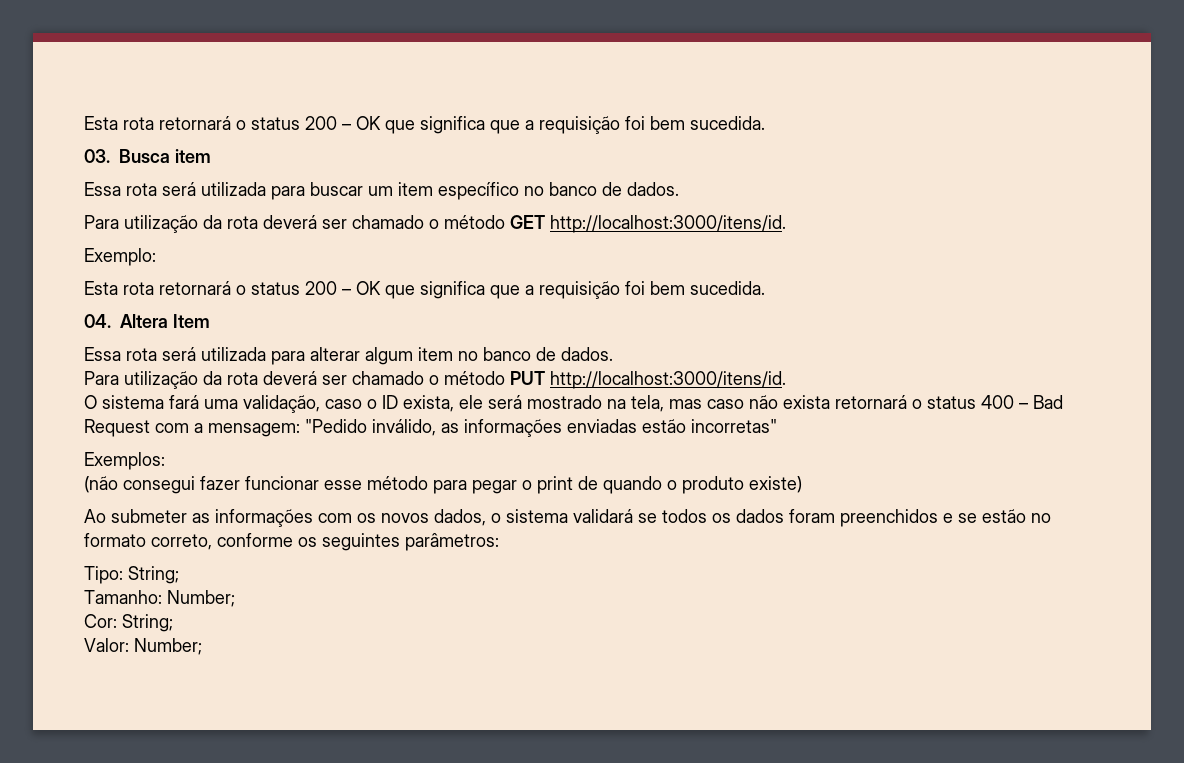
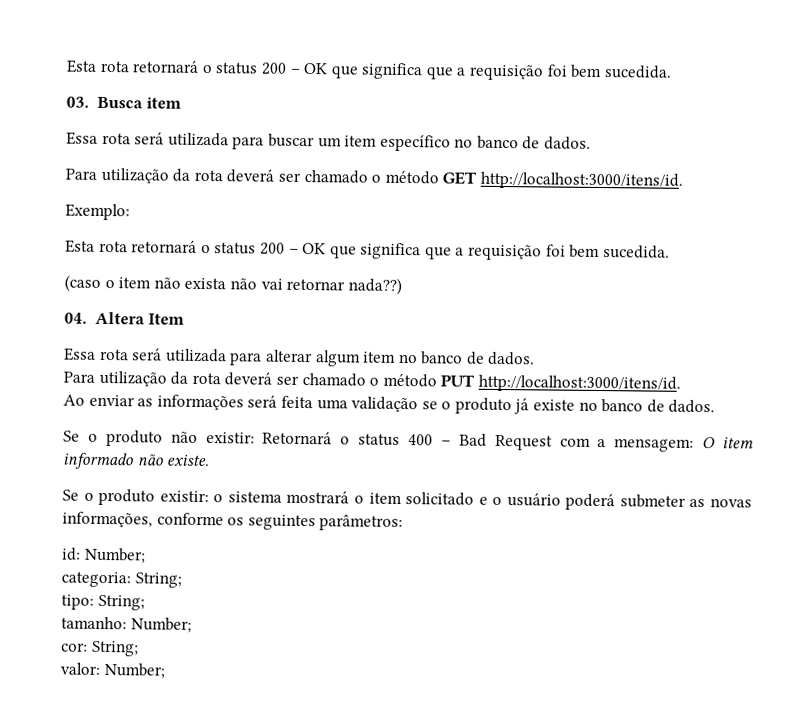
(765, 288) none -> [64,274,402,295] // (caso o item não exista não vai retornar nada??)
[84,395,907,413] O sistema fará uma validação, caso o ID exista, ele será mostrado na tela, mas caso não exista retornará -> [63,394,716,415] [63,430,333,447] Ao enviar as informações será feita uma validação se o produto já existe no banco de dados. // Se o produto não existir: Retornará
[305,419,777,437] [84,452,165,470] [84,476,802,494] [84,509,1051,527] [84,533,499,551] [84,566,179,584] [84,590,235,607] [84,614,173,632] [84,638,129,652] "Pedido inválido, as informações enviadas estão incorretas" // Exemplos: // (não consegui fazer funcionar esse método para pegar o print de quando o produto existe) // Ao submeter as informações com os novos dados, o sistema validará se todos os dados foram preenchidos e se estão no formato correto, conforme os seguintes parâmetros: // Tipo: String; // Tamanho: Number; // Cor: String; // Valor: -> [702,437,754,449] [62,452,211,470] [62,488,752,511] [62,511,404,532] [61,547,146,564] [61,571,182,588] [61,594,145,611] [61,616,192,633] [61,640,139,657] [60,662,100,675] O item informado não existe. // Se o produto existir: o sistema mostrará o item solicitado e o usuário poderá submeter as novas informações, conforme os seguintes parâmetros: // id: Number; // categoria: String; // tipo: String; // tamanho: Number; // cor: String; // valor:

